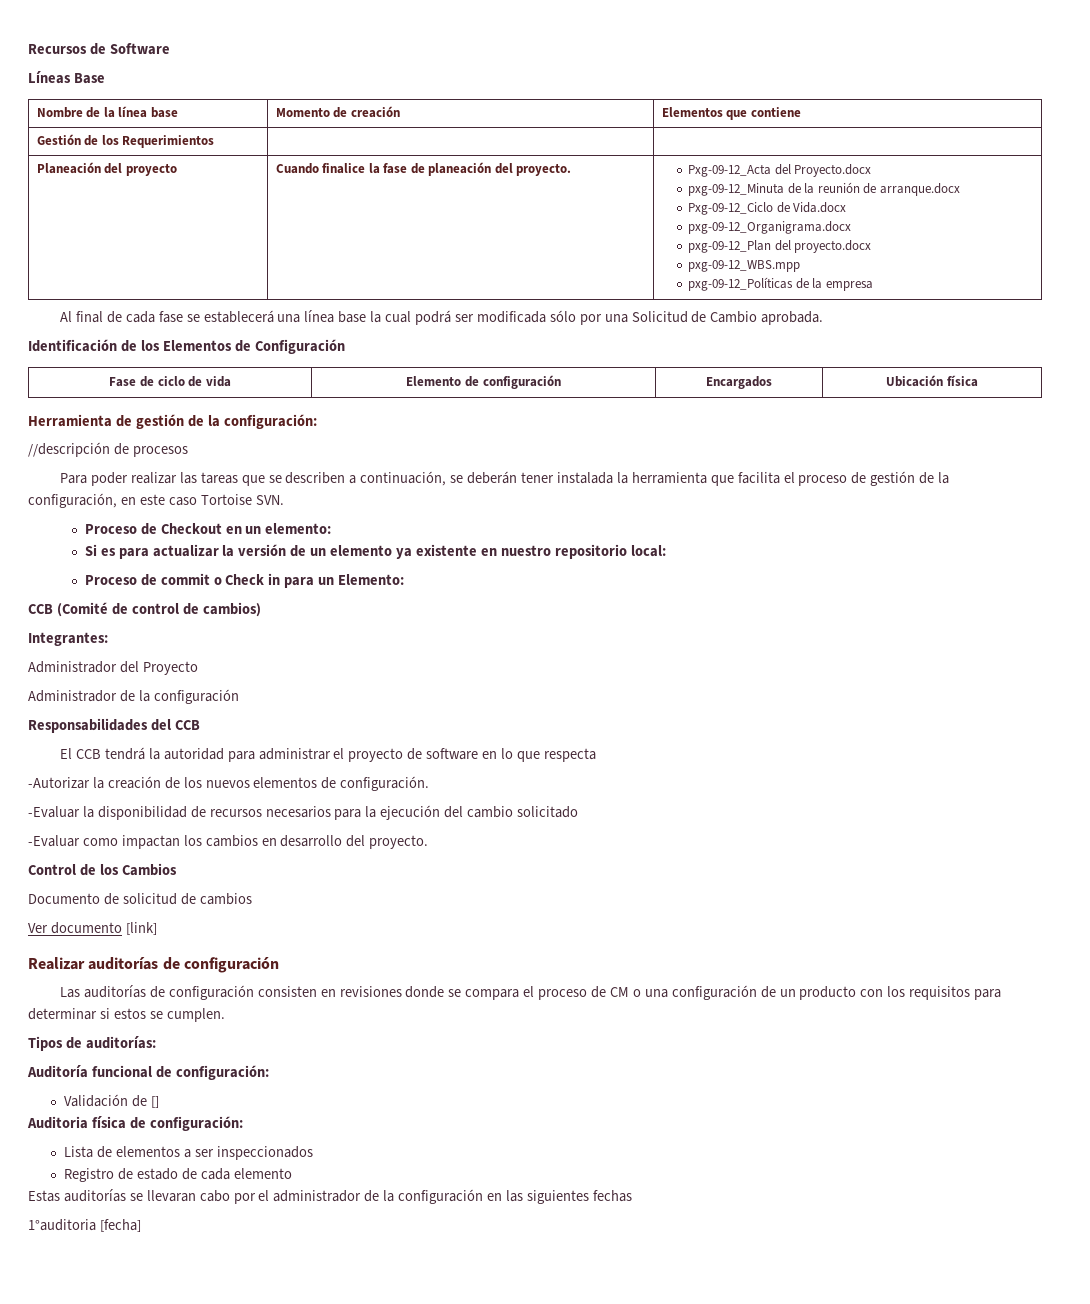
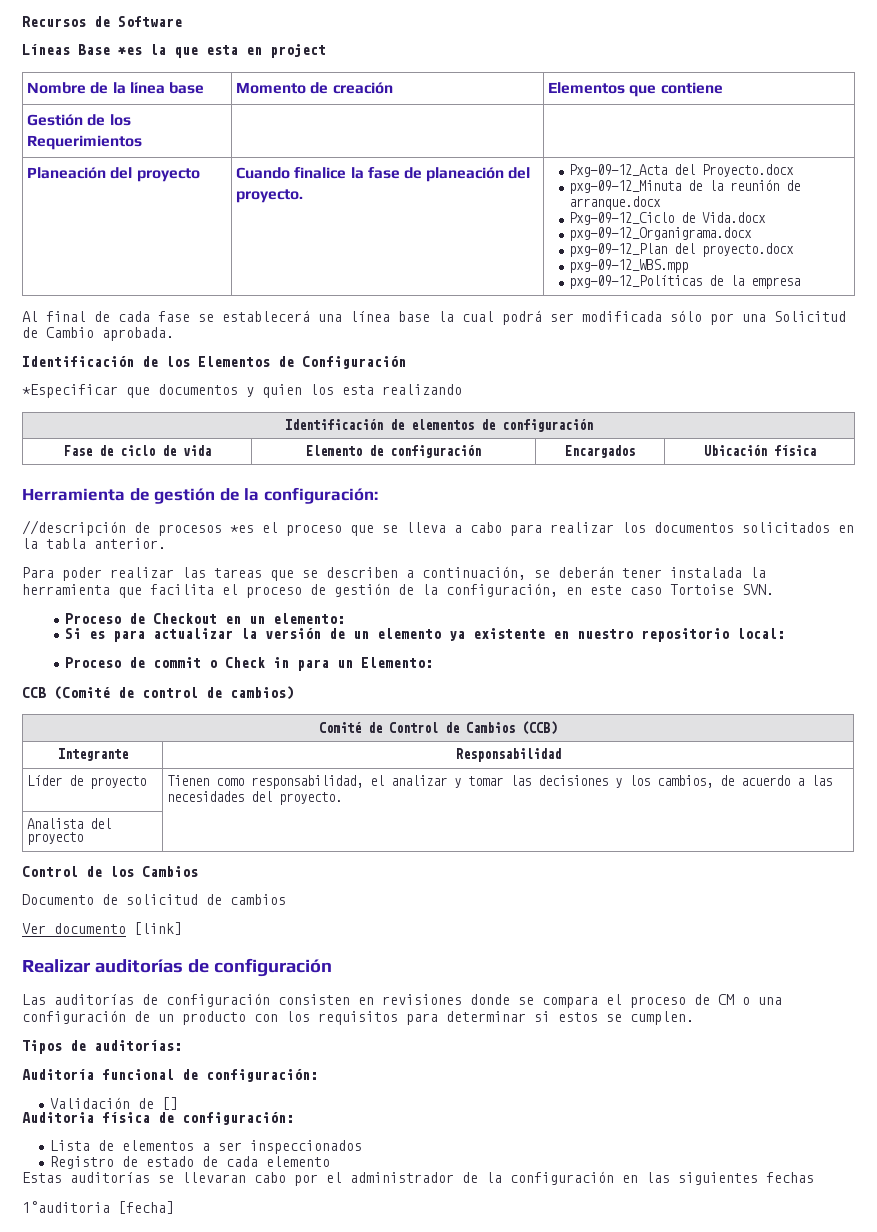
(105, 78) none -> [118,44,326,58] *es la que esta en project
(345, 346) none -> [22,384,462,398] [284,419,593,432] // *Especificar que documentos y quien los esta realizando // Identificación de elementos de configuración
(188, 451) none -> [230,522,854,536] [22,538,166,549] *es el proceso que se lleva a cabo para realizar los documentos solicitados en la tabla anterior.
[28,632,108,646] [28,661,198,675] [28,689,239,704] [28,718,200,733] [60,747,596,762] [28,776,430,791] [28,805,579,820] [28,835,429,849] // Integrantes: // Administrador del Proyecto // Administrador de la configuración // Responsabilidades del CCB // El CCB tendrá la autoridad para administrar el proyecto de software en lo que respecta // -Autorizar la creación de los nuevos elementos de configuración. // -Evaluar la disponibilidad de recursos necesarios para la ejecución del cambio solicitado // -Evaluar como impactan los cambios en desarrollo del proyecto. -> [319,721,557,735] [57,748,128,761] [455,748,561,762] [27,775,147,789] [167,775,833,789] [167,791,343,805] [27,818,112,829] [27,832,84,845] // Comité de Control de Cambios (CCB) // Integrante | Responsabilidad // Líder de proyecto | Tienen como responsabilidad, el analizar y tomar las decisiones y los cambios, de acuerdo a las necesidades del proyecto. // Analista del proyecto |

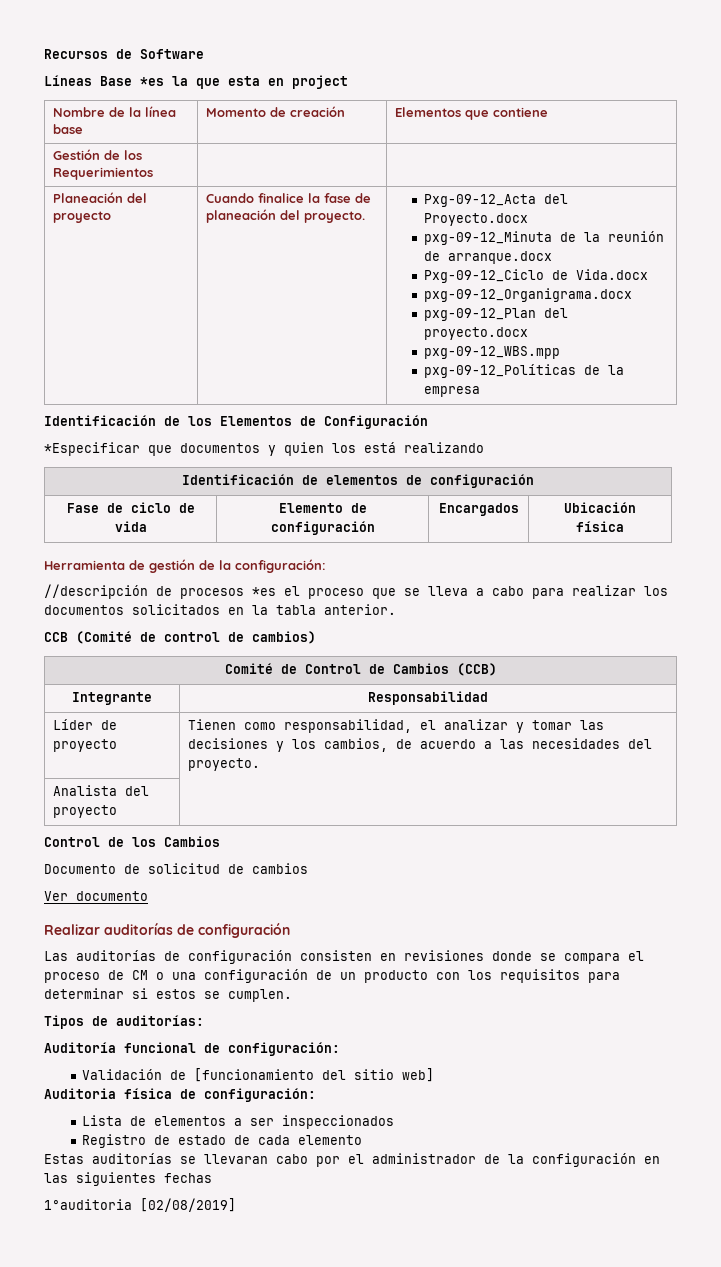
[22,310,846,325] [22,327,174,341] // Al final de cada fase se establecerá una línea base la cual podrá ser modificada sólo por una Solicitud de Cambio aprobada. -> (480, 391) none
[342,385,374,395] esta -> [364,442,396,453] está
[22,566,766,581] [22,583,774,598] [64,613,345,624] [64,628,785,642] [64,657,433,671] // Para poder realizar las tareas que se describen a continuación, se deberán tener instalada la herramienta que facilita el proceso de gestión de la configuración, en este caso Tortoise SVN. // Proceso de Checkout en un elemento: // Si es para actualizar la versión de un elemento ya existente en nuestro repositorio local: // Proceso de commit o Check in para un Elemento: -> (396, 609) none
[134,922,182,935] [link] -> (148, 896) none
[161,1097,178,1110] [] -> [194,1068,435,1082] [funcionamiento del sitio web]
[118,1201,174,1214] [fecha] -> [140,1198,236,1212] [02/08/2019]

